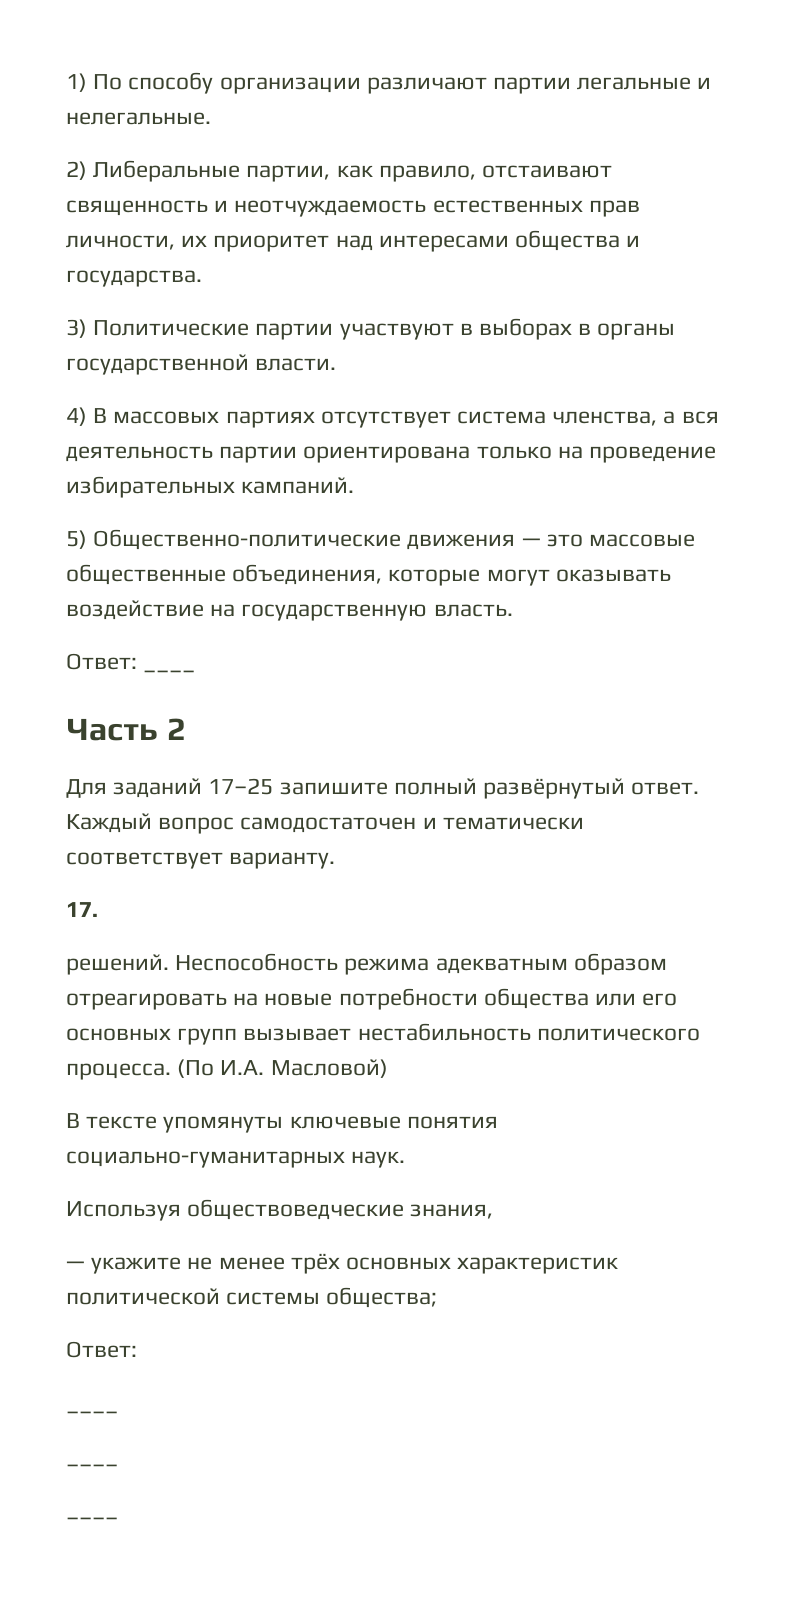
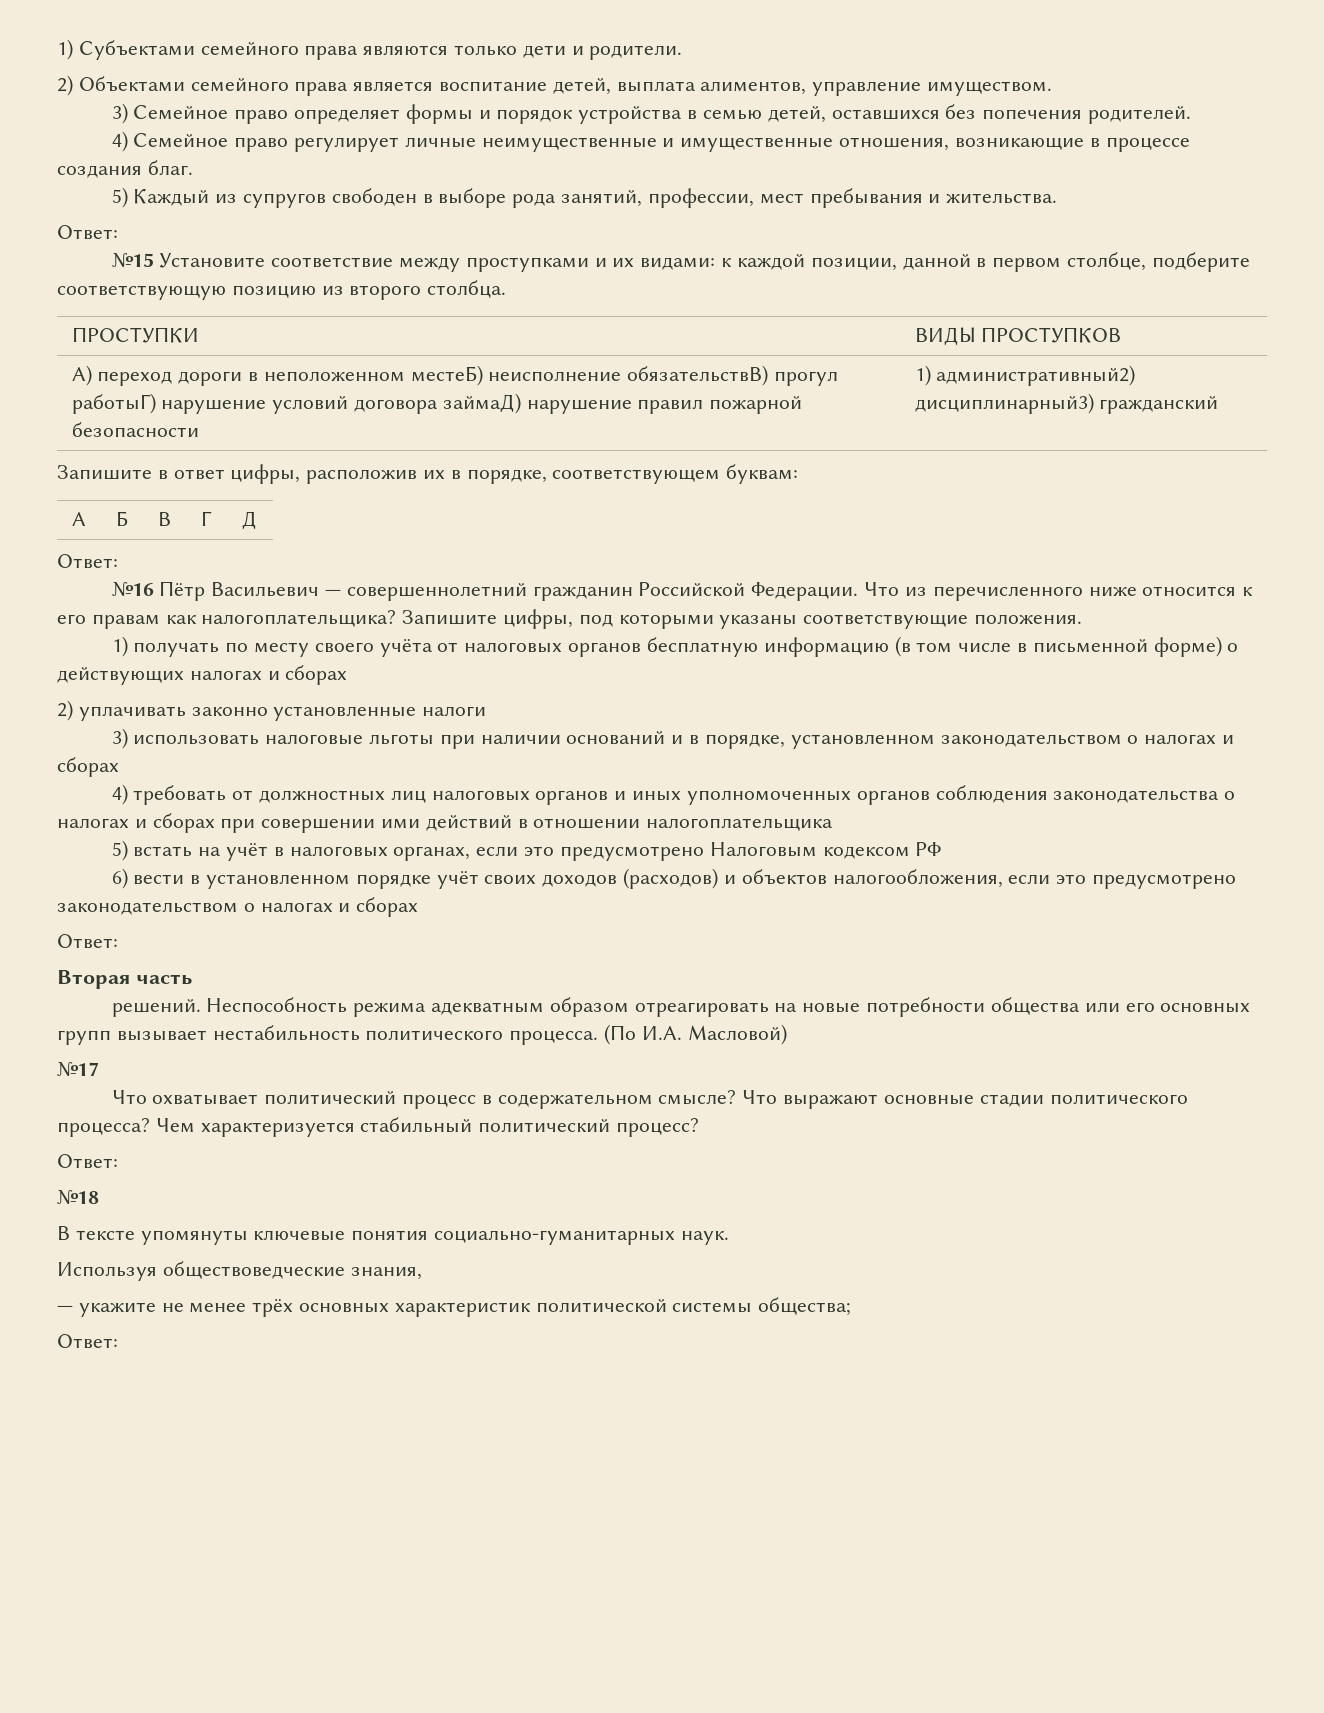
[66,72,712,94] [66,112,211,125] [66,160,613,182] [66,200,640,217] [66,230,641,252] [66,270,202,287] [66,318,676,340] [66,354,337,375] [66,407,719,428] [66,446,717,463] [66,476,355,498] [66,529,696,550] [66,564,671,586] [66,600,513,621] [66,653,196,673] [66,718,186,741] [66,778,700,799] [66,813,584,834] [66,852,336,869] [66,902,98,917] 1) По способу организации различают партии легальные и нелегальные. // 2) Либеральные партии, как правило, отстаивают священность и неотчуждаемость естественных прав личности, их приоритет над интересами общества и государства. // 3) Политические партии участвуют в выборах в органы государственной власти. // 4) В массовых партиях отсутствует система членства, а вся деятельность партии ориентирована только на проведение избирательных кампаний. // 5) Общественно-политические движения — это массовые общественные объединения, которые могут оказывать воздействие на государственную власть. // Ответ: ____ // Часть 2 // Для заданий 17–25 запишите полный развёрнутый ответ. Каждый вопрос самодостаточен и тематически соответствует варианту. // 17. -> [57,39,683,60] [57,75,1053,96] [111,103,1191,124] [111,131,1190,152] [57,160,193,178] [111,187,1058,208] [57,225,118,240] [111,252,1250,272] [57,280,507,300] [71,327,199,343] [914,327,1122,346] [71,365,839,386] [71,393,803,414] [71,422,199,437] [914,365,1136,386] [914,393,1219,414] [57,464,799,484] [71,512,86,526] [115,511,128,526] [157,512,171,526] [200,511,212,526] [241,511,257,530] [57,554,118,569] [111,581,1254,601] [57,609,1083,629] [111,636,1239,657] [57,665,348,685] [57,700,487,721] [111,728,1234,749] [57,757,119,777] [111,784,1236,805] [57,813,834,833] [111,840,942,861] [111,868,1236,889] [57,897,419,917] [57,934,118,949] [57,970,192,989] 1) Субъектами семейного права являются только дети и родители. // 2) Объектами семейного права является воспитание детей, выплата алиментов, управление имуществом. // 3) Семейное право определяет формы и порядок устройства в семью детей, оставшихся без попечения родителей. // 4) Семейное право регулирует личные неимущественные и имущественные отношения, возникающие в процессе создания благ. // 5) Каждый из супругов свободен в выборе рода занятий, профессии, мест пребывания и жительства. // Ответ: // №15 Установите соответствие между проступками и их видами: к каждой позиции, данной в первом столбце, подберите соответствующую позицию из второго столбца. // ПРОСТУПКИ | ВИДЫ ПРОСТУПКОВ // А) переход дороги в неположенном местеБ) неисполнение обязательствB) прогул работыГ) нарушение условий договора займаД) нарушение правил пожарной безопасности | 1) административный2) дисциплинарный3) гражданский // Запишите в ответ цифры, расположив их в порядке, соответствующем буквам: // A | Б | В | Г | Д // Ответ: // №16 Пётр Васильевич — совершеннолетний гражданин Российской Федерации. Что из перечисленного ниже относится к его правам как налогоплательщика? Запишите цифры, под которыми указаны соответствующие положения. // 1) получать по месту своего учёта от налоговых органов бесплатную информацию (в том числе в письменной форме) о действующих налогах и сборах // 2) уплачивать законно установленные налоги // 3) использовать налоговые льготы при наличии оснований и в порядке, установленном законодательством о налогах и сборах // 4) требовать от должностных лиц налоговых органов и иных уполномоченных органов соблюдения законодательства о налогах и сборах при совершении ими действий в отношении налогоплательщика // 5) встать на учёт в налоговых органах, если это предусмотрено Налоговым кодексом РФ // 6) вести в установленном порядке учёт своих доходов (расходов) и объектов налогообложения, если это предусмотрено законодательством о налогах и сборах // Ответ: // Вторая часть
(388, 1068) none -> [57,1062,99,1076] [111,1090,1188,1109] [57,1117,700,1137] [57,1154,118,1169] [57,1190,99,1204] // №17 // Что охватывает политический процесс в содержательном смысле? Что выражают основные стадии политического процесса? Чем характеризуется стабильный политический процесс? // Ответ: // №18
[66,1410,118,1414] [66,1463,118,1467] [66,1516,118,1520] // ____ // ____ // ____ -> (118, 1341) none

